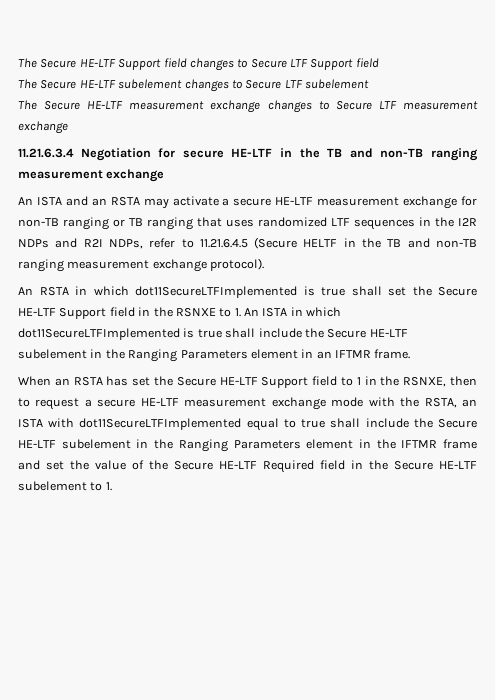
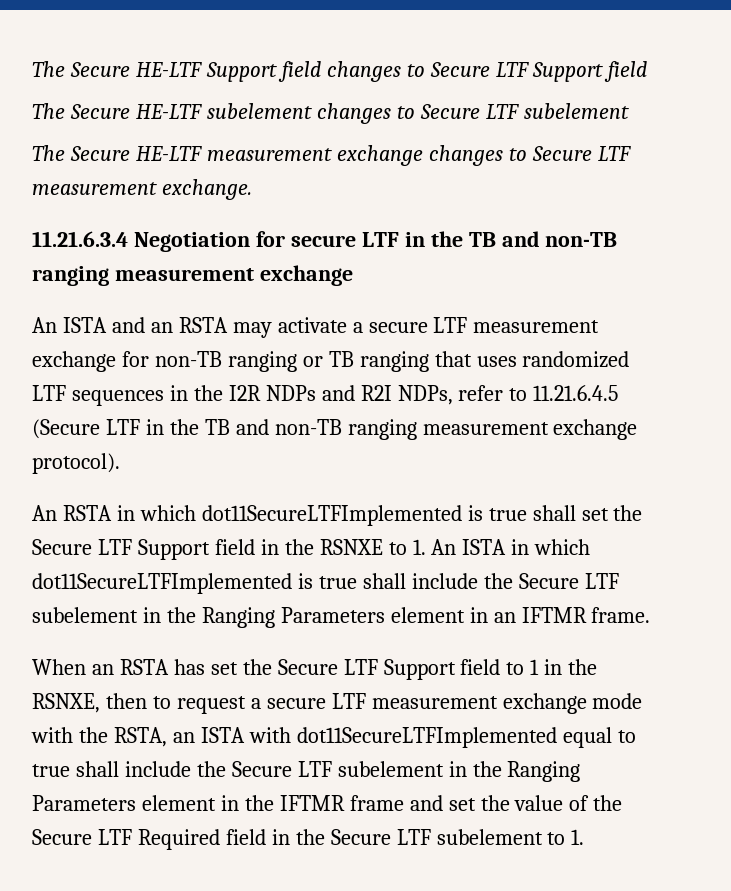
[18,121,68,134] exchange -> [161,179,252,200] exchange.
[231,148,273,157] HE-LTF -> [361,232,399,247] LTF
[275,197,314,205] HE-LTF -> [433,317,468,333] LTF
[303,239,338,247] HELTF -> [105,419,140,435] LTF
[18,308,56,316] HE-LTF -> [97,539,132,555] LTF
[369,329,408,337] HE-LTF -> [584,573,619,589] LTF
[219,377,258,385] HE-LTF -> [343,659,378,675] LTF
[140,398,179,406] HE-LTF -> [331,693,366,709] LTF
[18,440,56,448] HE-LTF -> [297,761,332,777] LTF
[219,461,257,469] HE-LTF -> [97,829,132,845] LTF
[439,461,477,469] HE-LTF -> [396,829,431,845] LTF

